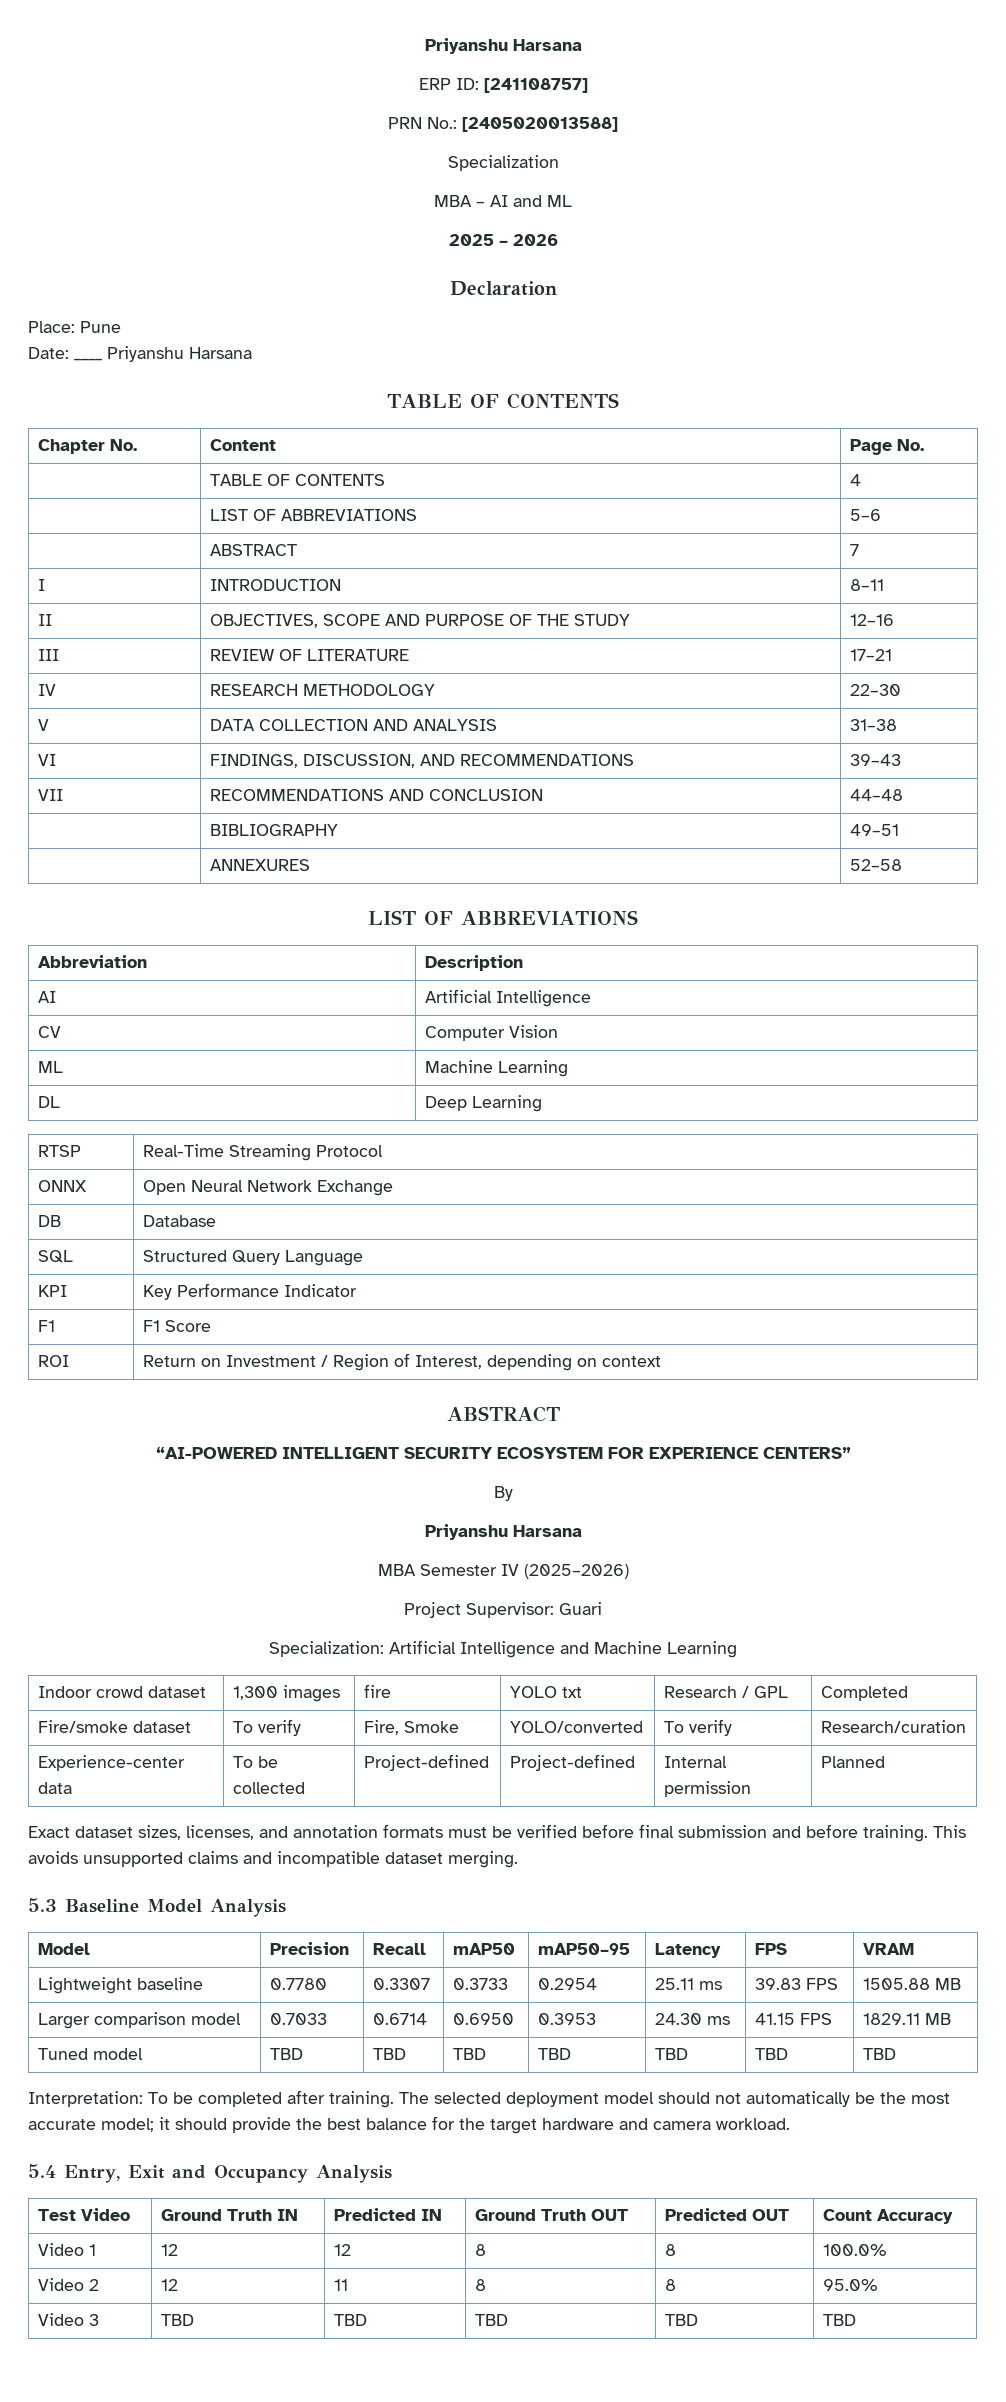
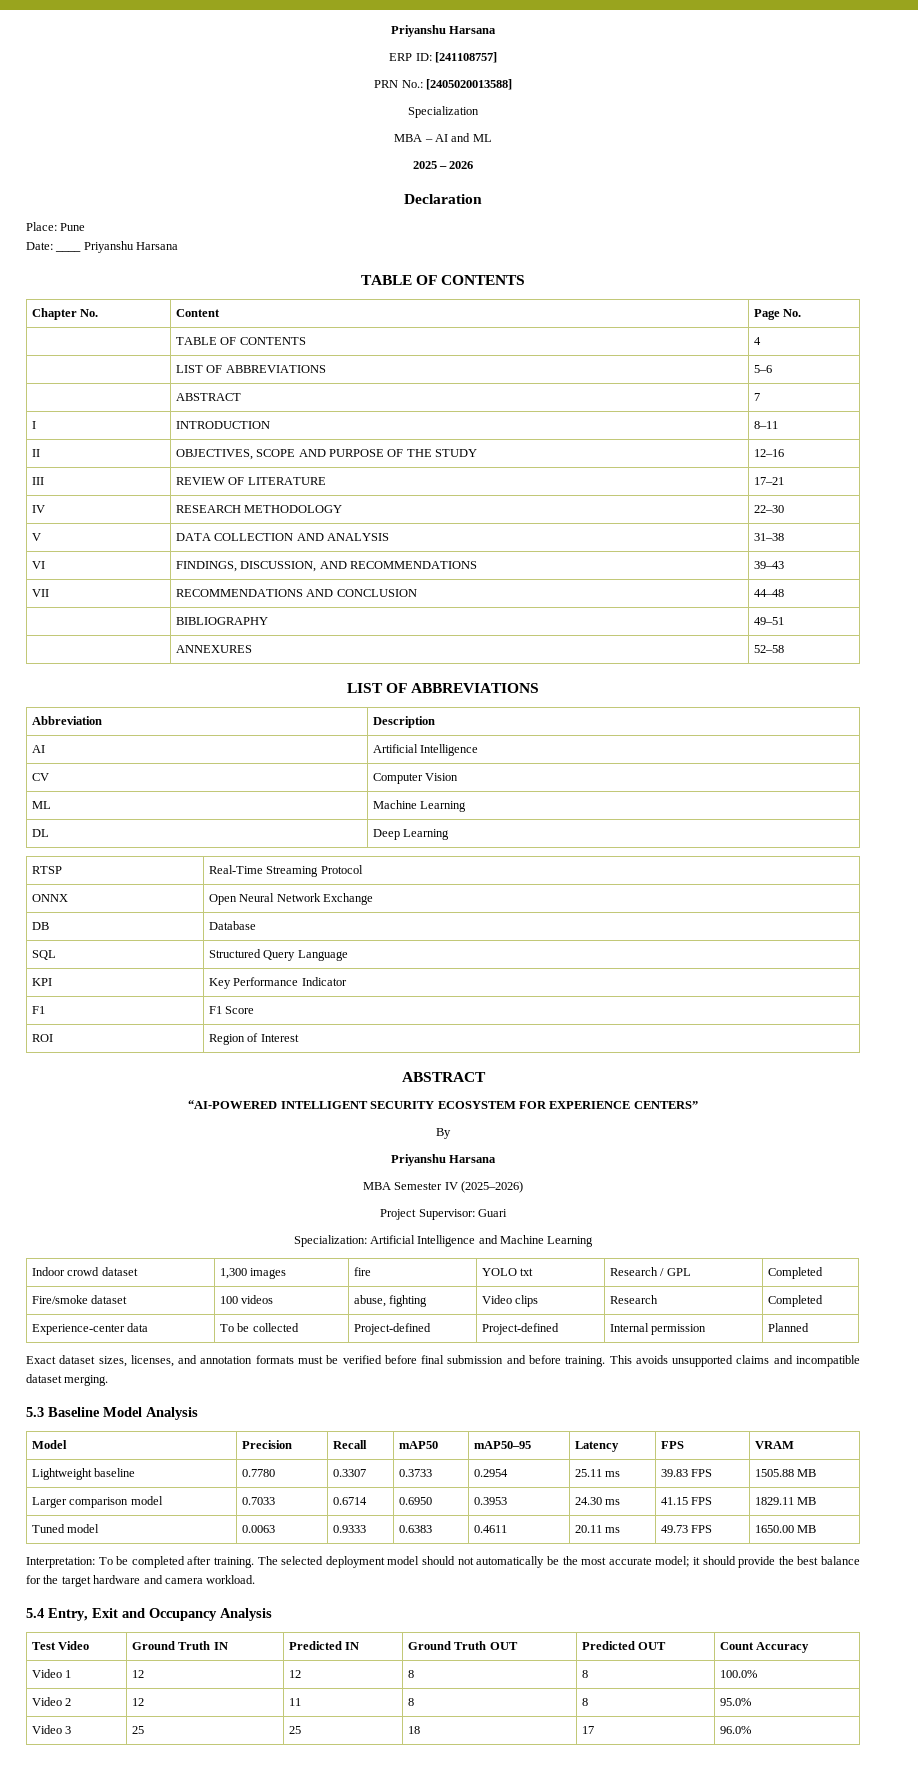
[142,1353,661,1371] Return on Investment / Region of Interest, depending on context -> [208,1033,299,1045] Region of Interest
[232,1719,301,1736] [363,1720,459,1735] [509,1721,643,1733] [663,1719,732,1736] [820,1720,966,1733] To verify | Fire, Smoke | YOLO/converted | To verify | Research/curation -> [219,1295,274,1304] [353,1295,428,1307] [481,1295,539,1307] [609,1295,658,1304] [767,1295,823,1307] 100 videos | abuse, fighting | Video clips | Research | Completed
[269,2048,303,2060] [372,2048,406,2060] [452,2048,486,2060] [537,2048,571,2060] [654,2048,688,2060] [754,2048,788,2060] [862,2048,896,2060] TBD | TBD | TBD | TBD | TBD | TBD | TBD -> [241,1525,275,1533] [332,1525,366,1533] [398,1525,432,1533] [473,1525,507,1533] [574,1525,621,1533] [660,1525,713,1533] [754,1525,817,1533] 0.0063 | 0.9333 | 0.6383 | 0.4611 | 20.11 ms | 49.73 FPS | 1650.00 MB
[160,2314,194,2326] [333,2314,367,2326] [474,2314,508,2326] [664,2314,698,2326] [822,2314,856,2326] TBD | TBD | TBD | TBD | TBD -> [131,1726,144,1734] [288,1726,301,1734] [407,1726,420,1734] [581,1726,594,1734] [719,1726,751,1734] 25 | 25 | 18 | 17 | 96.0%

